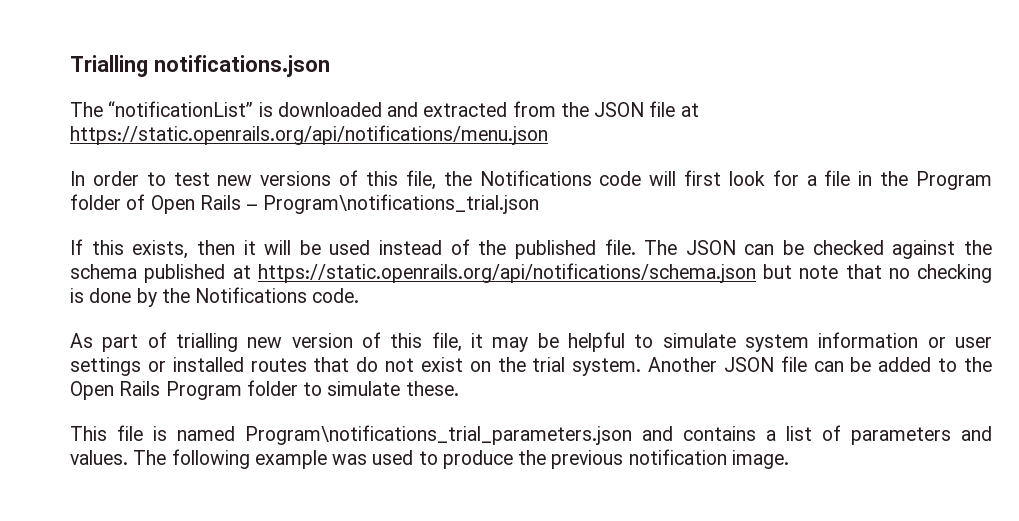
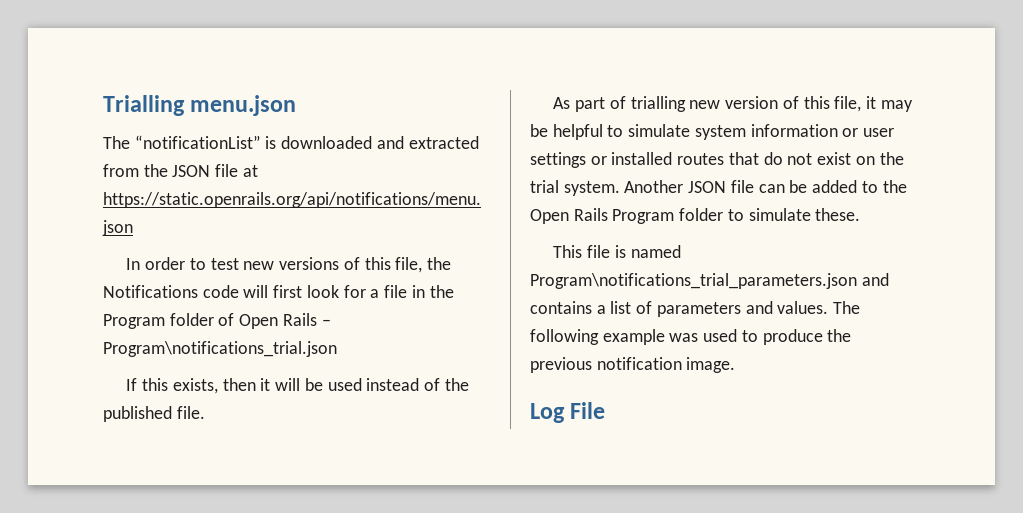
[153,55,330,77] notifications.json -> [190,95,297,116] menu.json
[644,240,993,259] [70,263,992,283] [70,287,360,307] The JSON can be checked against the schema published at https://static.openrails.org/api/notifications/schema.json but note that no checking is done by the Notifications code. -> (205, 412) none
(789, 459) none -> [530,402,606,423] // Log File

